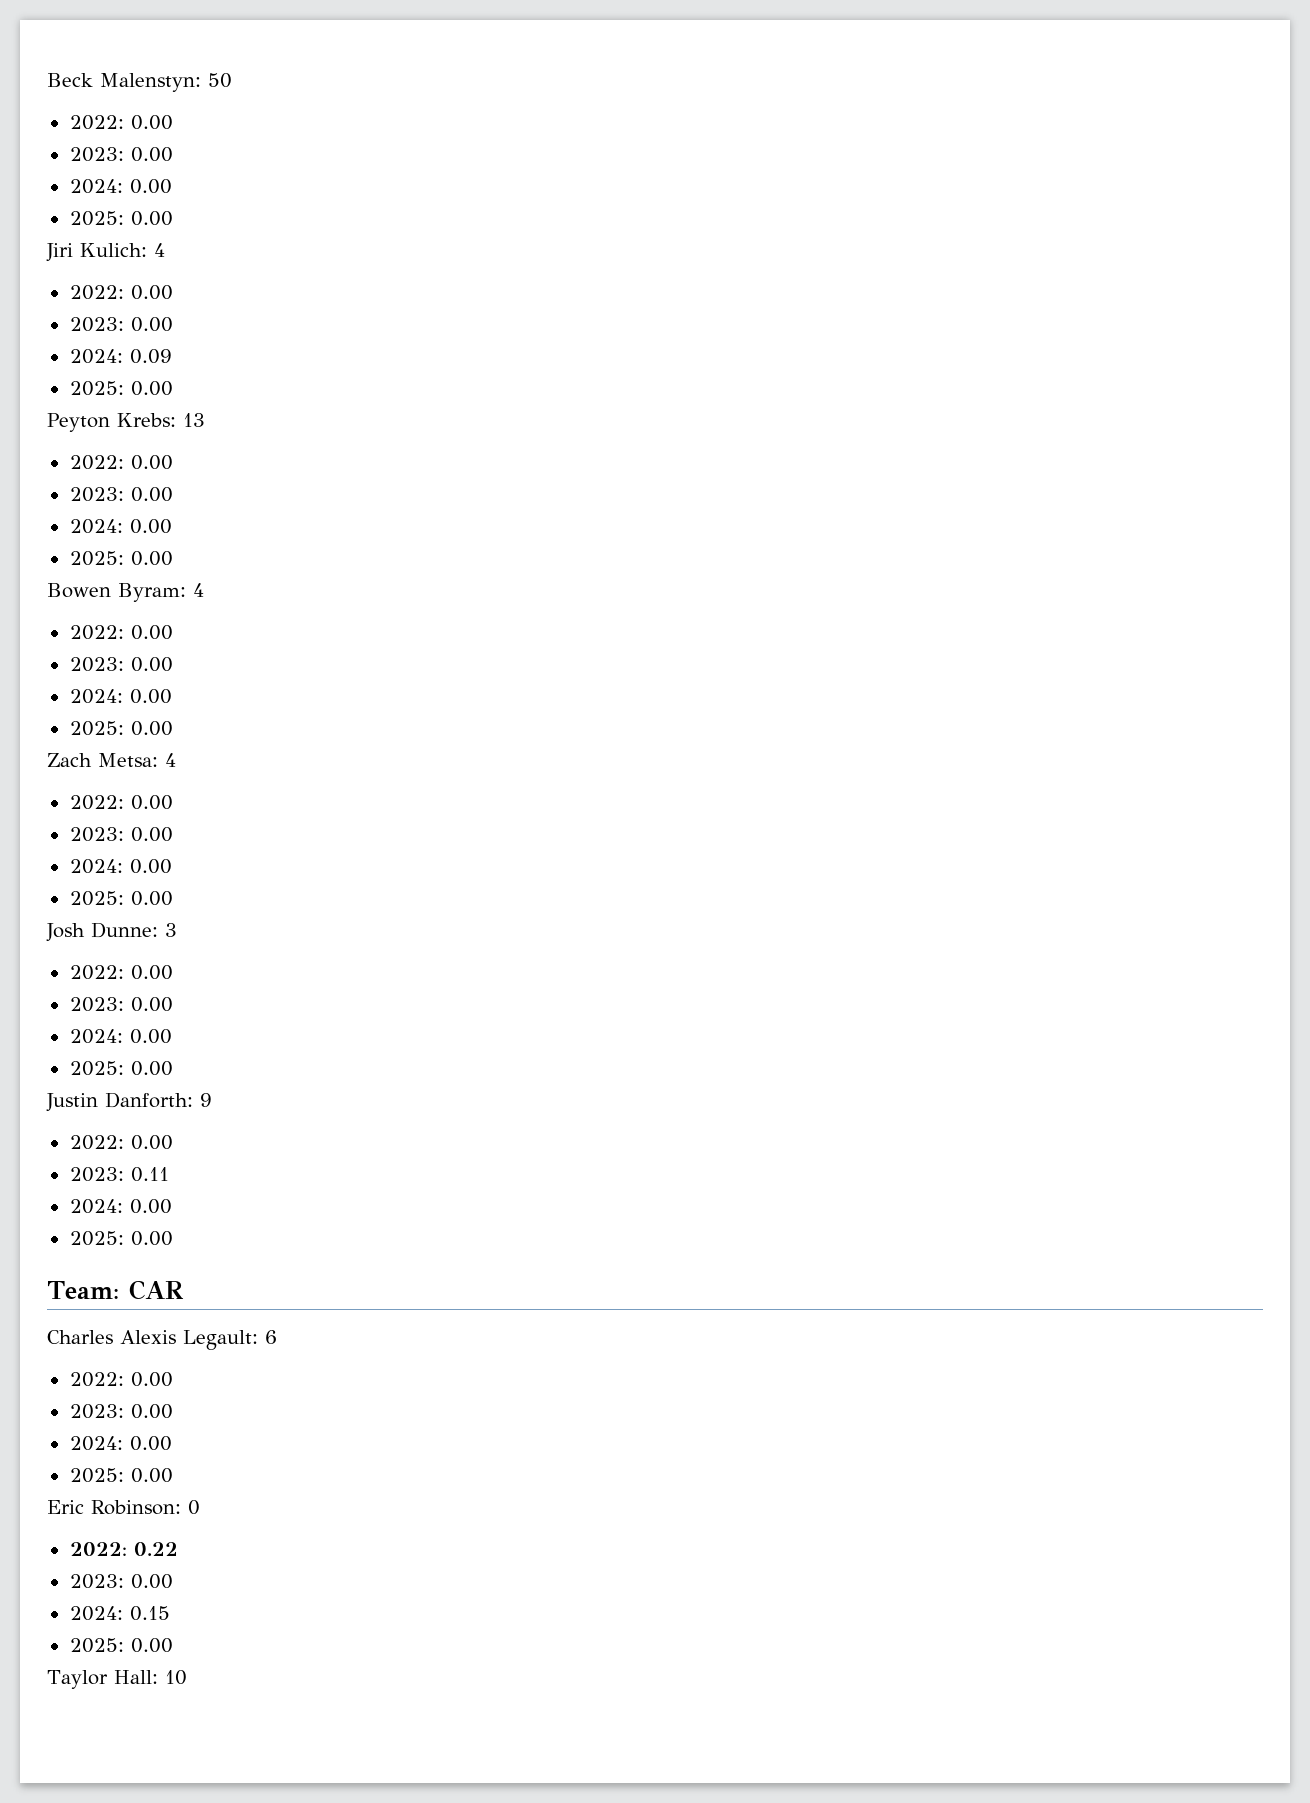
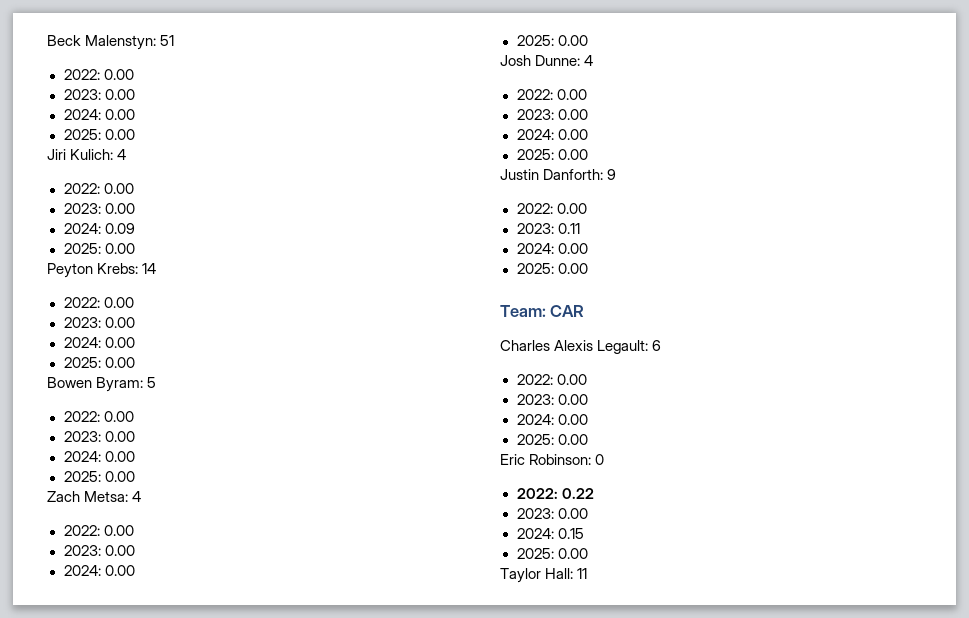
[208,73,232,88] 50 -> [160,35,175,46] 51
[182,413,205,427] 13 -> [142,263,157,274] 14
[193,583,204,597] 4 -> [147,377,157,388] 5
[165,923,177,937] 3 -> [584,55,594,66] 4
[164,1670,187,1685] 10 -> [577,568,588,579] 11

